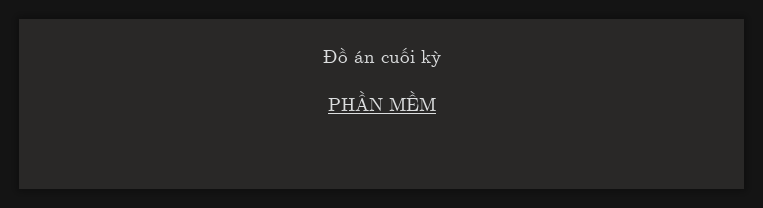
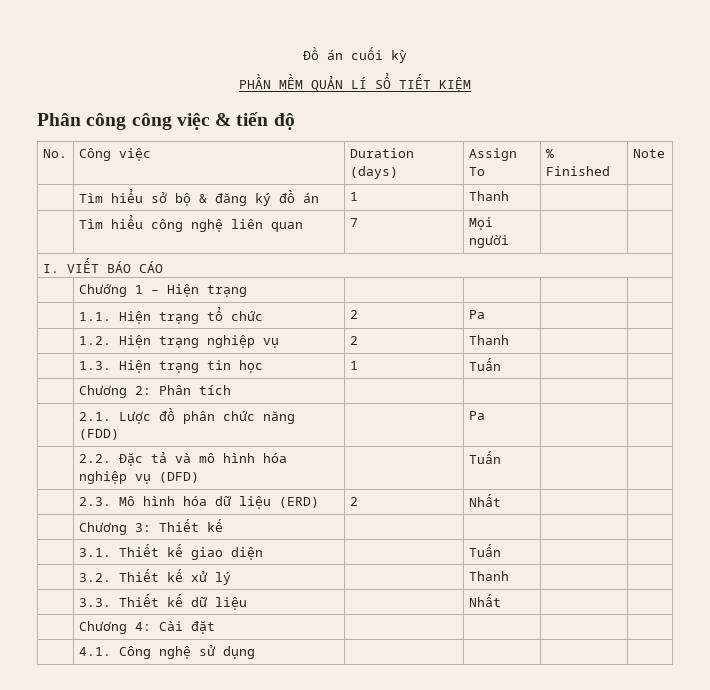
(436, 101) none -> [311,73,471,92] [37,112,295,130] [42,149,67,158] [78,148,151,161] [349,148,414,158] [349,166,398,179] [468,148,517,161] [468,167,485,176] [545,149,554,158] [545,166,610,176] [632,149,665,158] [78,189,319,206] [349,192,358,201] [468,191,509,201] [78,215,303,232] [349,218,358,227] [468,217,493,230] [468,235,509,248] [42,258,163,273] [78,284,247,297] [78,307,263,324] [349,310,358,319] [468,310,485,319] [78,335,279,348] [349,336,358,345] [468,335,509,345] [78,360,263,373] [349,361,358,370] [468,358,501,371] [78,385,231,398] [78,408,295,424] [78,429,119,440] [468,411,485,420] [78,452,287,466] [78,471,199,484] [468,451,501,464] [78,496,319,509] [349,497,358,506] [468,494,501,507] [78,519,223,535] [78,544,263,560] [468,544,501,557] [78,569,231,585] [468,571,509,581] [78,594,247,610] [468,594,501,607] [78,621,215,634] [78,645,255,659] QUẢN LÍ SỔ TIẾT KIỆM // Phân công công việc & tiến độ // No. | Công việc | Duration (days) | Assign To | % Finished | Note // | Tìm hiểu sở bộ & đăng ký đồ án | 1 | Thanh | | // | Tìm hiểu công nghệ liên quan | 7 | Mọi người | | // I. VIẾT BÁO CÁO // | Chướng 1 – Hiện trạng | | | | // | 1.1. Hiện trạng tổ chức | 2 | Pa | | // | 1.2. Hiện trạng nghiệp vụ | 2 | Thanh | | // | 1.3. Hiện trạng tin học | 1 | Tuấn | | // | Chương 2: Phân tích | | | | // | 2.1. Lược đồ phân chức năng (FDD) | | Pa | | // | 2.2. Đặc tả và mô hình hóa nghiệp vụ (DFD) | | Tuấn | | // | 2.3. Mô hình hóa dữ liệu (ERD) | 2 | Nhất | | // | Chương 3: Thiết kế | | | | // | 3.1. Thiết kế giao diện | | Tuấn | | // | 3.2. Thiết kế xử lý | | Thanh | | // | 3.3. Thiết kế dữ liệu | | Nhất | | // | Chương 4: Cài đặt | | | | // | 4.1. Công nghệ sử dụng | | | |

